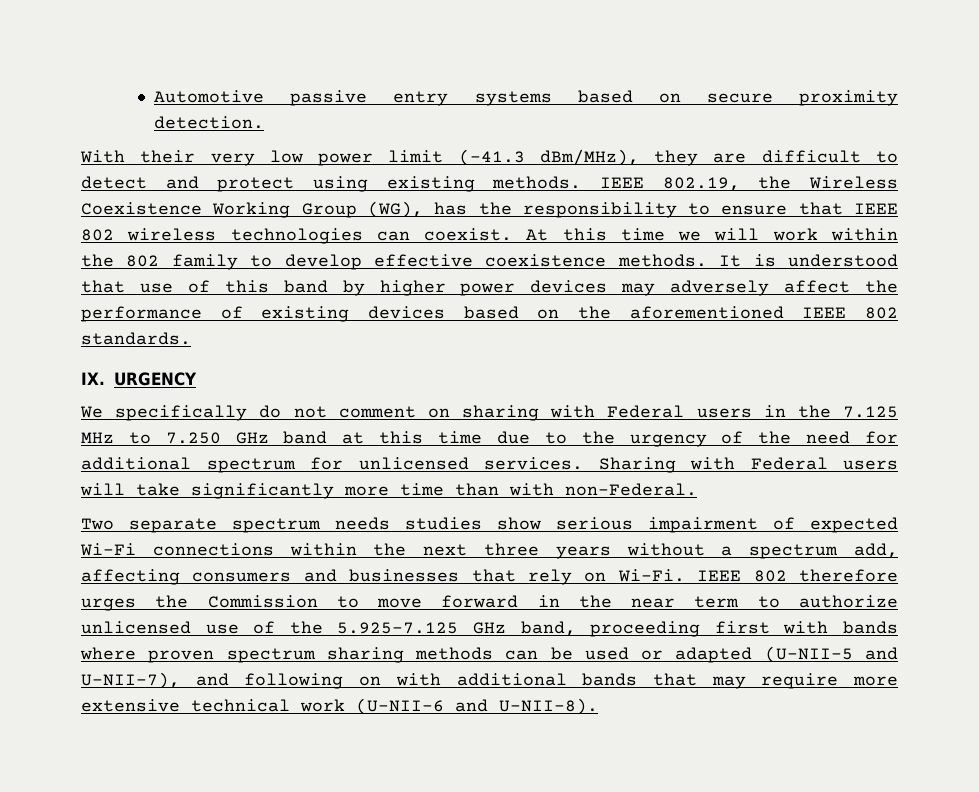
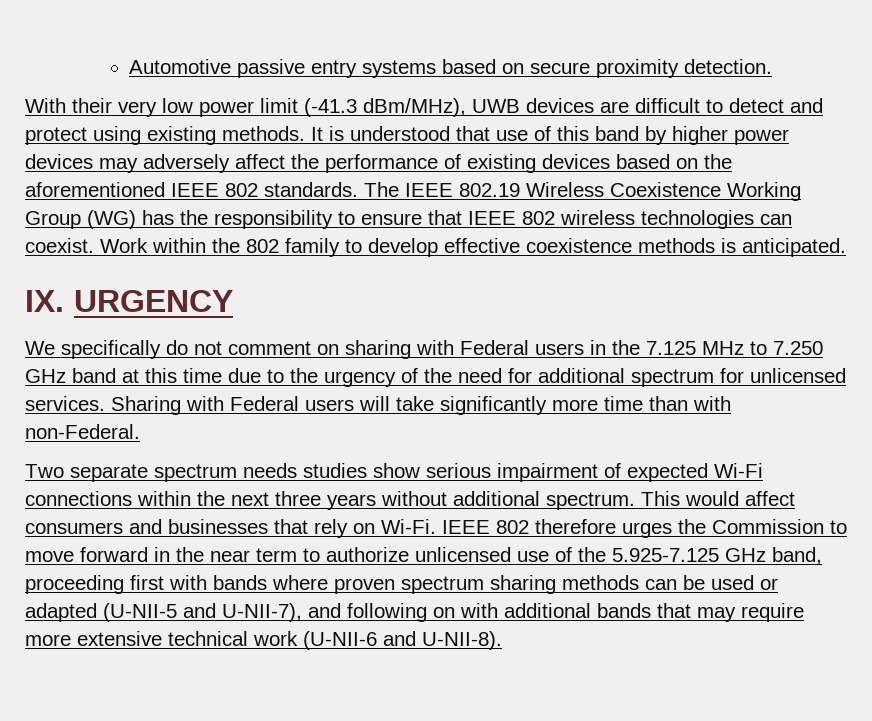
[654,150,699,166] they -> [472,98,594,113] UWB devices
[600,176,898,191] [81,201,898,218] [81,228,898,244] [81,254,707,270] IEEE 802.19, the Wireless Coexistence Working Group (WG), has the responsibility to ensure that IEEE 802 wireless technologies can coexist. At this time we will work within the 802 family to develop effective coexistence methods. -> (305, 133) none
(191, 338) none -> [364,182,801,201] [25,210,792,229] [25,238,846,257] The IEEE 802.19 Wireless Coexistence Working Group (WG) has the responsibility to ensure that IEEE 802 wireless technologies can coexist. Work within the 802 family to develop effective coexistence methods is anticipated.
[721,543,898,559] [81,569,180,585] a spectrum add, affecting -> [453,491,795,510] additional spectrum. This would affect

